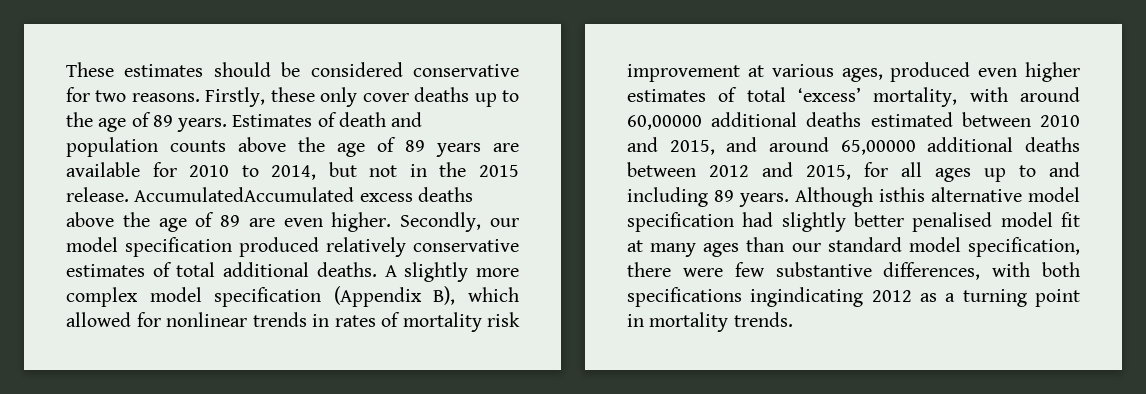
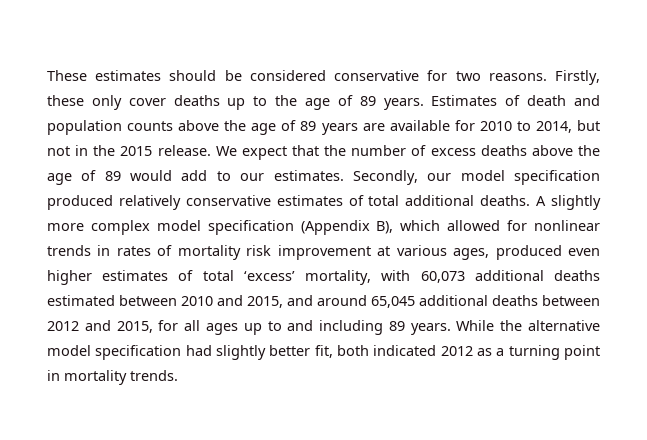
[134,187,355,202] AccumulatedAccumulated -> [215,145,427,160] We expect that the number of
[248,212,392,232] are even higher. -> [130,170,344,181] would add to our estimates.
[1020,87,1080,102] [627,115,702,130] around 60,00000 -> [420,271,465,283] 60,073
[840,140,916,155] 65,00000 -> [371,296,415,308] 65,045
[795,187,925,207] Although isthis -> [456,320,523,331] While the
[912,212,1080,232] [627,237,1080,257] [627,262,1080,280] [627,287,864,307] penalised model fit at many ages than our standard model specification, there were few substantive differences, with both specifications ingindicating -> [314,345,437,358] fit, both indicated

